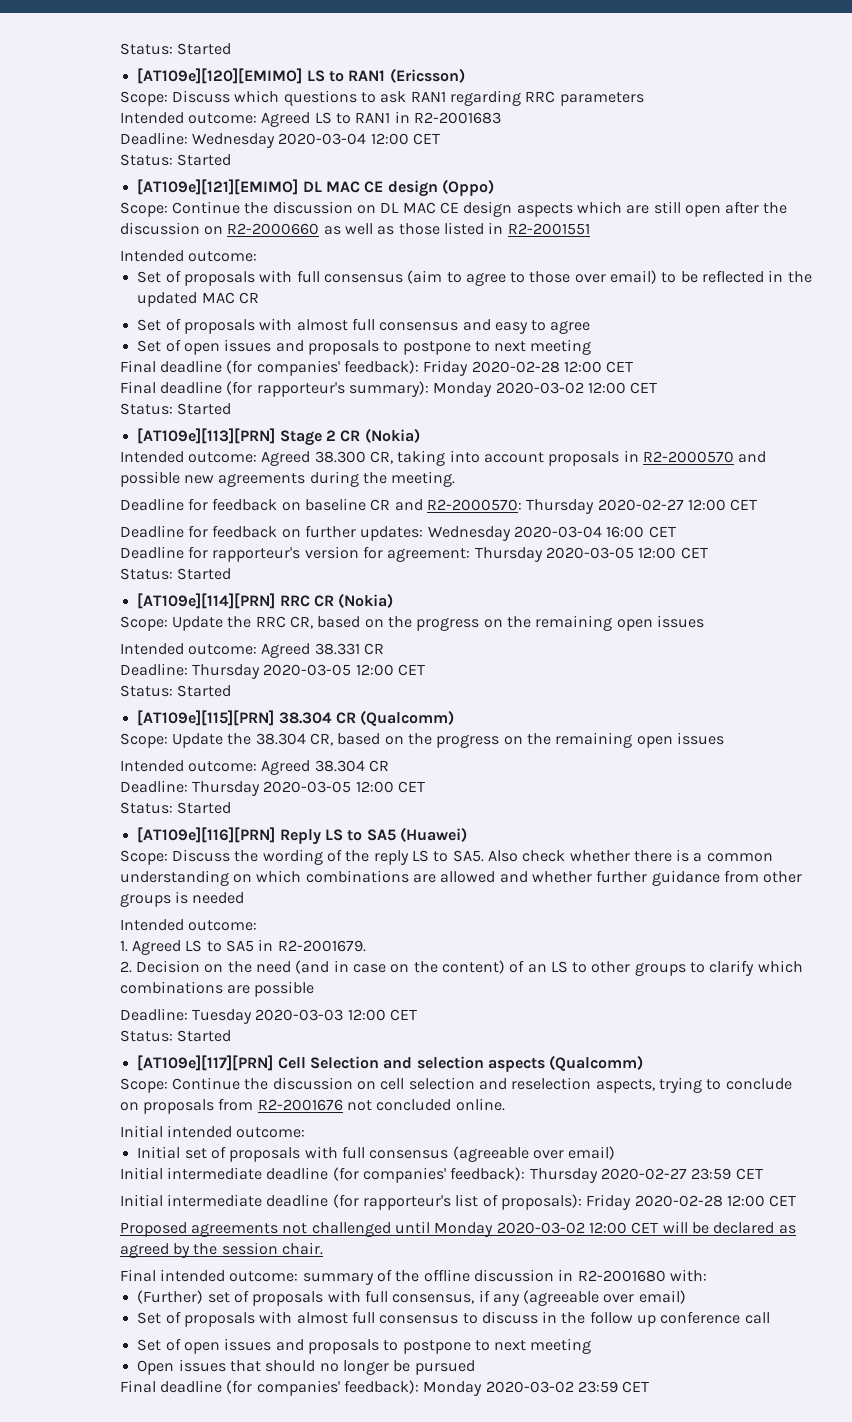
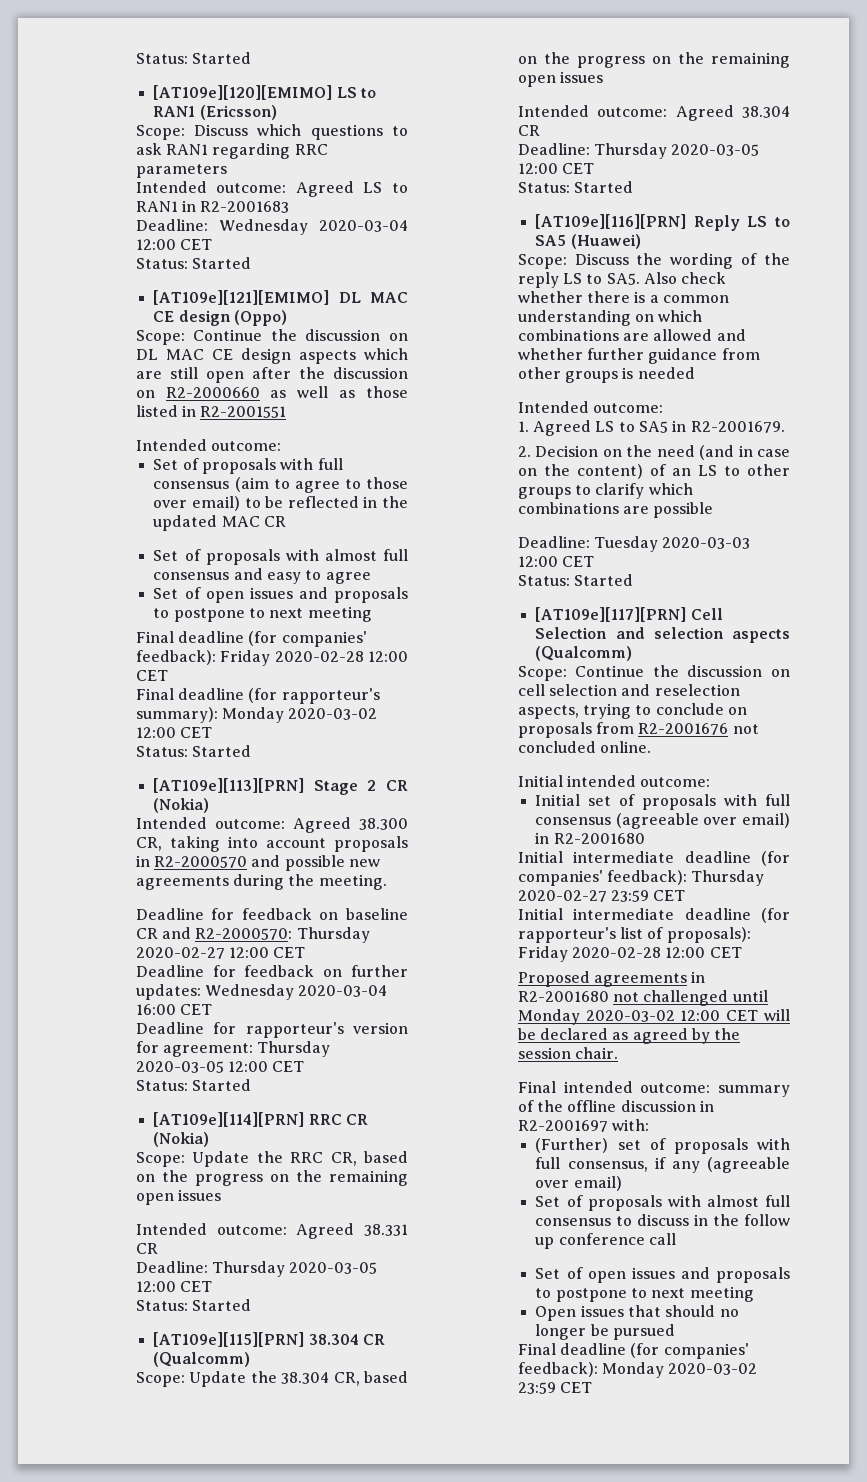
(616, 1153) none -> [535,832,645,844] in R2-2001680
(278, 1230) none -> [691,971,706,983] [517,991,609,1002] in R2-2001680
[577,1270,666,1282] R2-2001680 -> [517,1120,608,1132] R2-2001697

